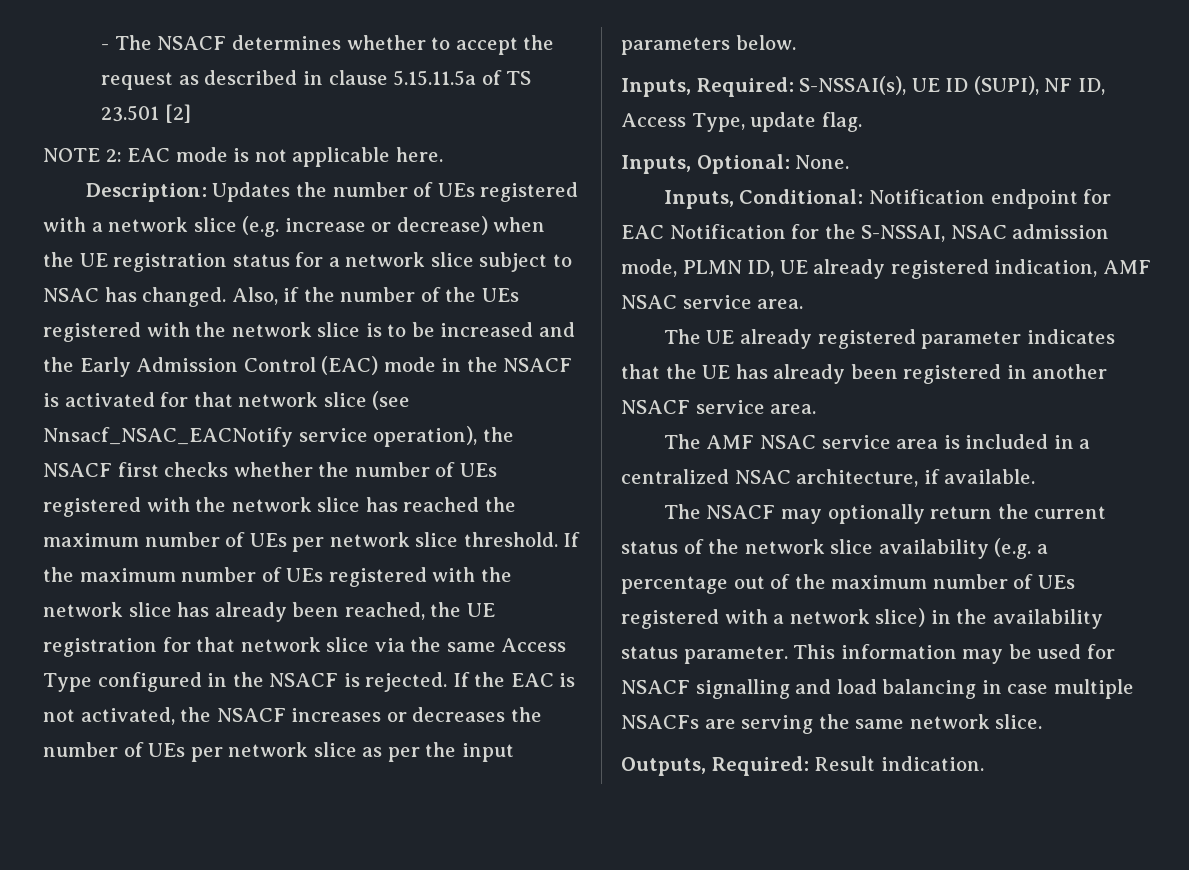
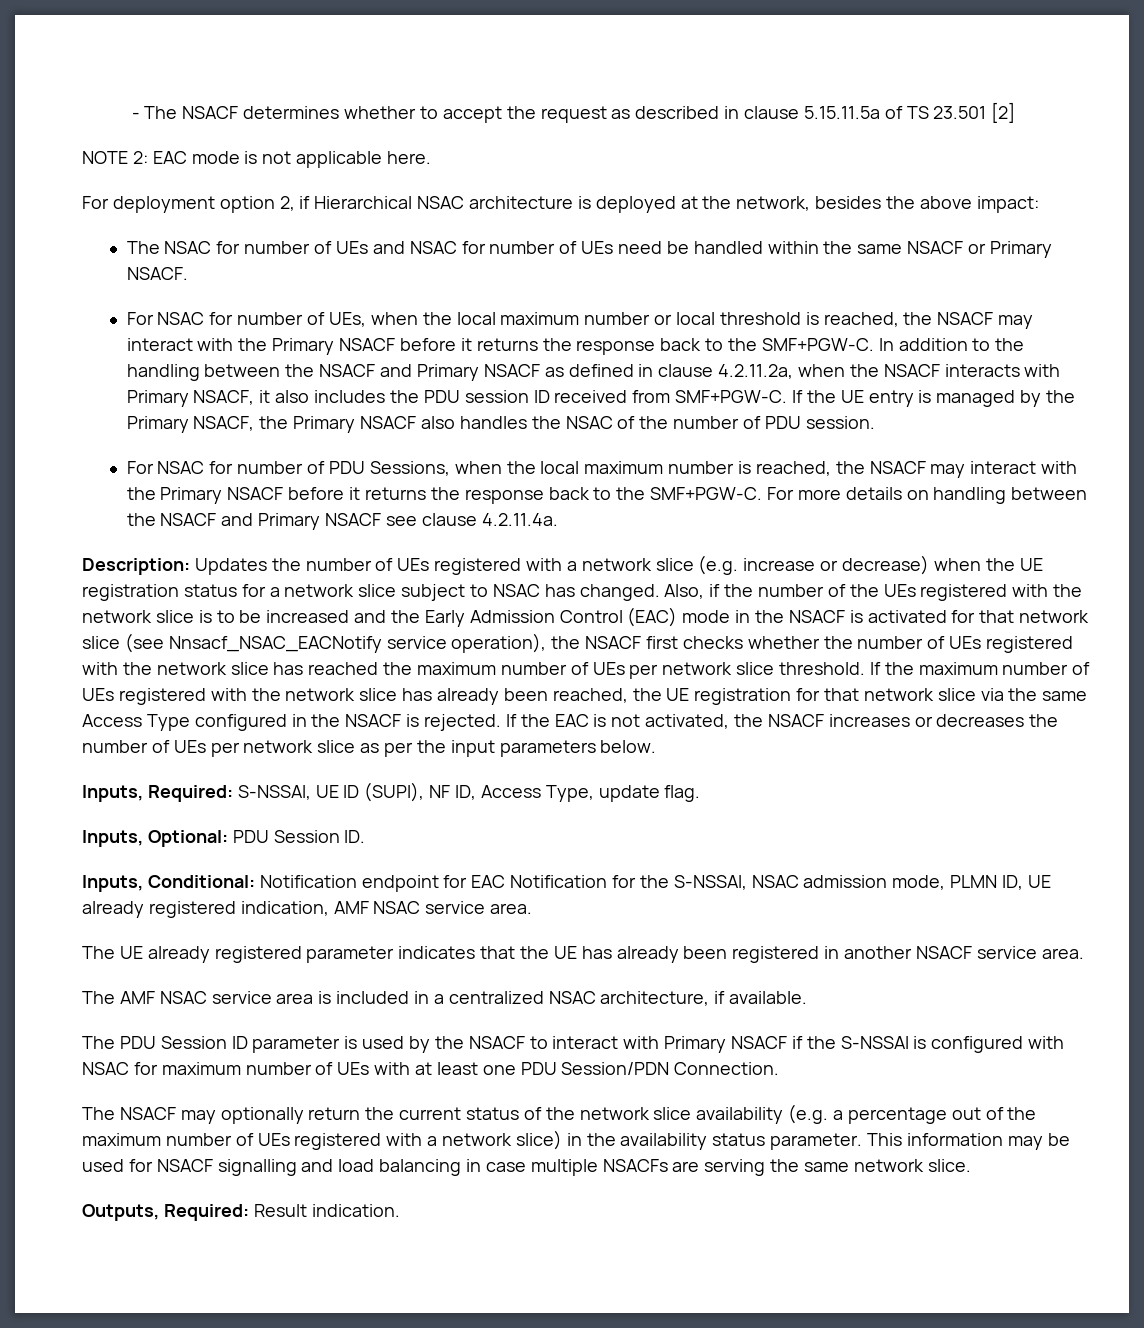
(443, 154) none -> [82,196,1039,213] [126,241,1052,258] [126,267,188,280] [126,312,1034,329] [126,338,1025,355] [126,364,1061,381] [126,390,1075,407] [126,416,875,433] [126,461,1078,478] [126,487,1088,504] [126,513,558,530] // For deployment option 2, if Hierarchical NSAC architecture is deployed at the network, besides the above impact: // The NSAC for number of UEs and NSAC for number of UEs need be handled within the same NSACF or Primary NSACF. // For NSAC for number of UEs, when the local maximum number or local threshold is reached, the NSACF may interact with the Primary NSACF before it returns the response back to the SMF+PGW-C. In addition to the handling between the NSACF and Primary NSACF as defined in clause 4.2.11.2a, when the NSACF interacts with Primary NSACF, it also includes the PDU session ID received from SMF+PGW-C. If the UE entry is managed by the Primary NSACF, the Primary NSACF also handles the NSAC of the number of PDU session. // For NSAC for number of PDU Sessions, when the local maximum number is reached, the NSACF may interact with the Primary NSACF before it returns the response back to the SMF+PGW-C. For more details on handling between the NSACF and Primary NSACF see clause 4.2.11.4a.
[799,76,907,95] S-NSSAI(s), -> [237,785,311,800] S-NSSAI,
[795,155,850,169] None. -> [232,830,366,843] PDU Session ID.
(1036, 476) none -> [82,1036,1065,1053] [82,1062,780,1075] // The PDU Session ID parameter is used by the NSACF to interact with Primary NSACF if the S-NSSAI is configured with NSAC for maximum number of UEs with at least one PDU Session/PDN Connection.

